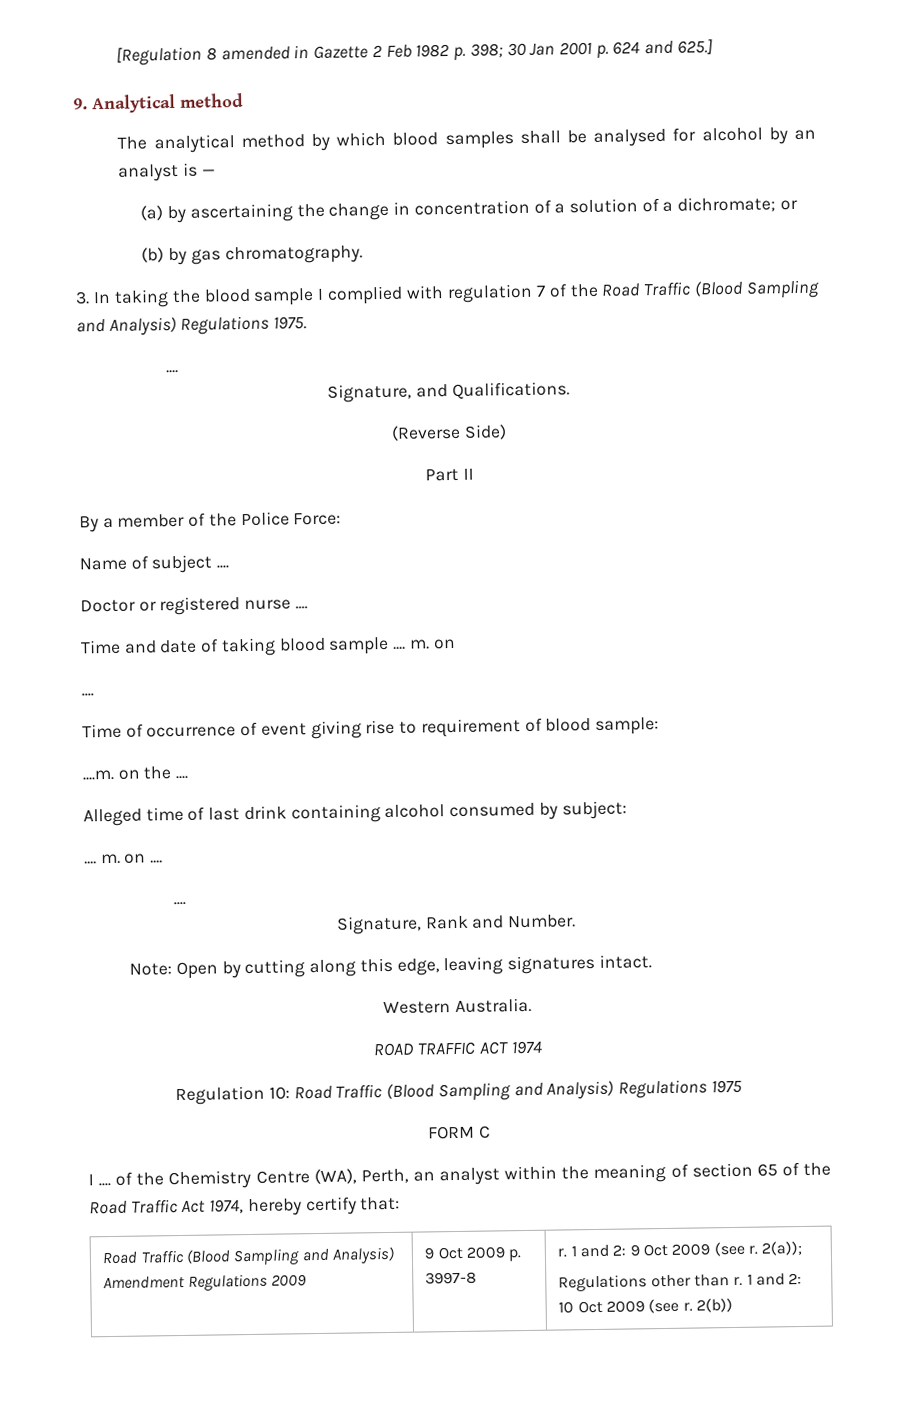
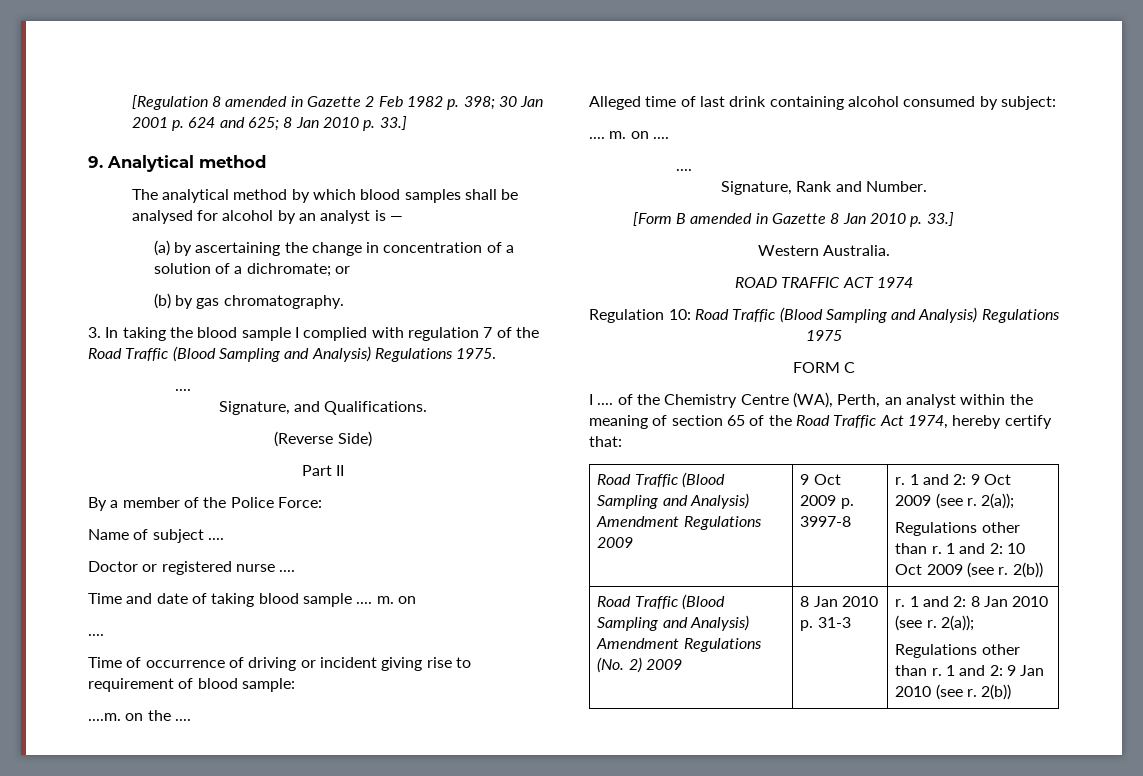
[676,39,713,55] 625.] -> [247,116,407,131] 625; 8 Jan 2010 p. 33.]
[260,723,307,736] event -> [248,657,377,671] driving or incident
[129,954,652,980] Note: Open by cutting along this edge, leaving signatures intact. -> [632,212,954,227] [Form B amended in Gazette 8 Jan 2010 p. 33.]
(733, 1305) none -> [597,594,726,610] [597,615,750,631] [596,638,762,652] [597,657,683,673] [800,596,879,607] [800,617,851,631] [895,596,1049,607] [895,615,975,631] [895,644,1020,658] [895,665,1045,676] [895,684,1012,700] // Road Traffic (Blood Sampling and Analysis) Amendment Regulations (No. 2) 2009 | 8 Jan 2010 p. 31-3 | r. 1 and 2: 8 Jan 2010 (see r. 2(a)); // Regulations other than r. 1 and 2: 9 Jan 2010 (see r. 2(b))

